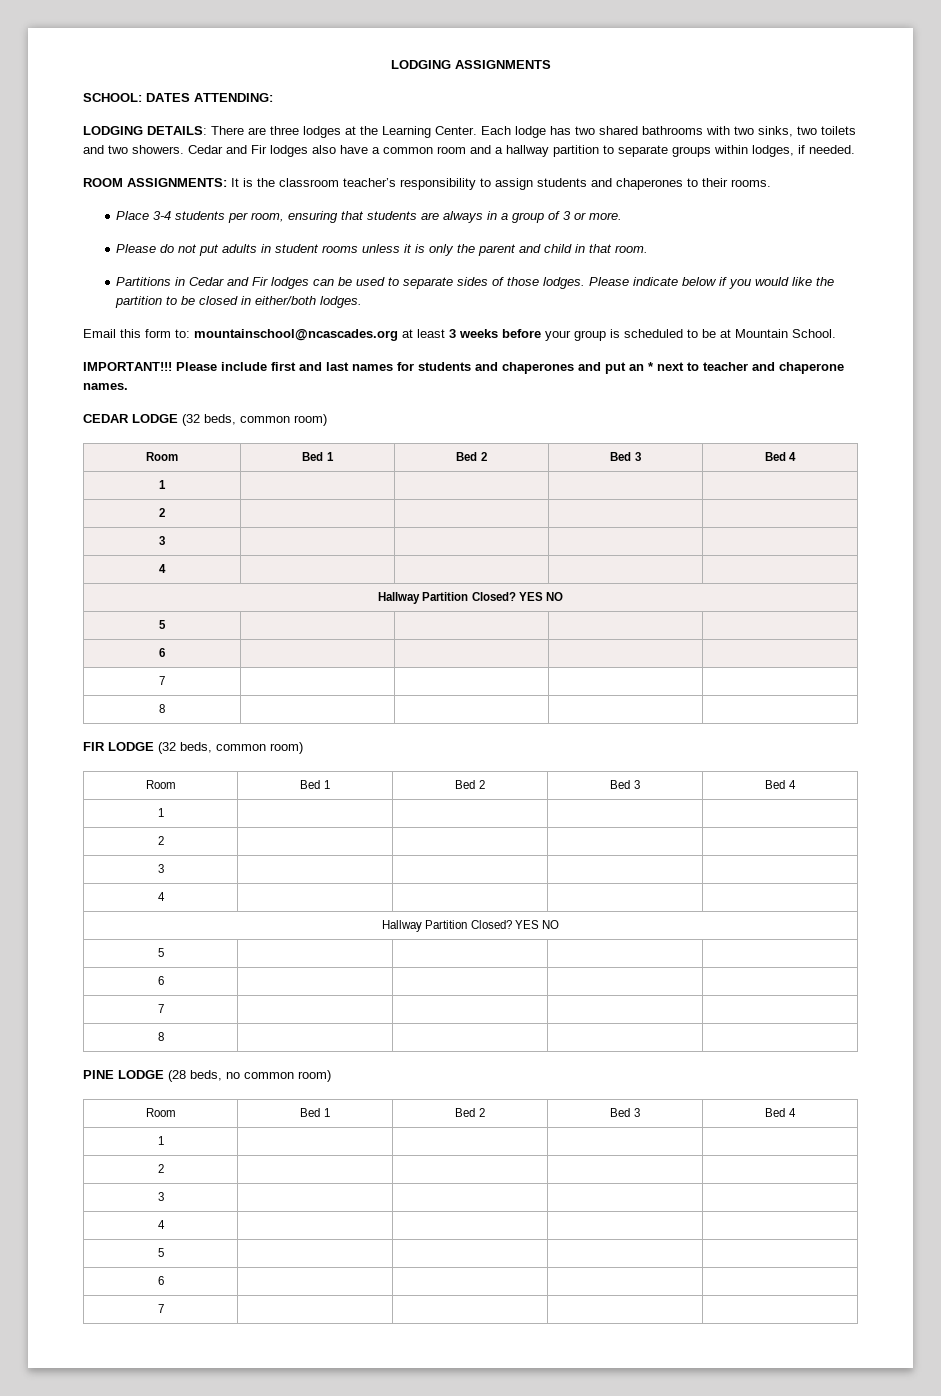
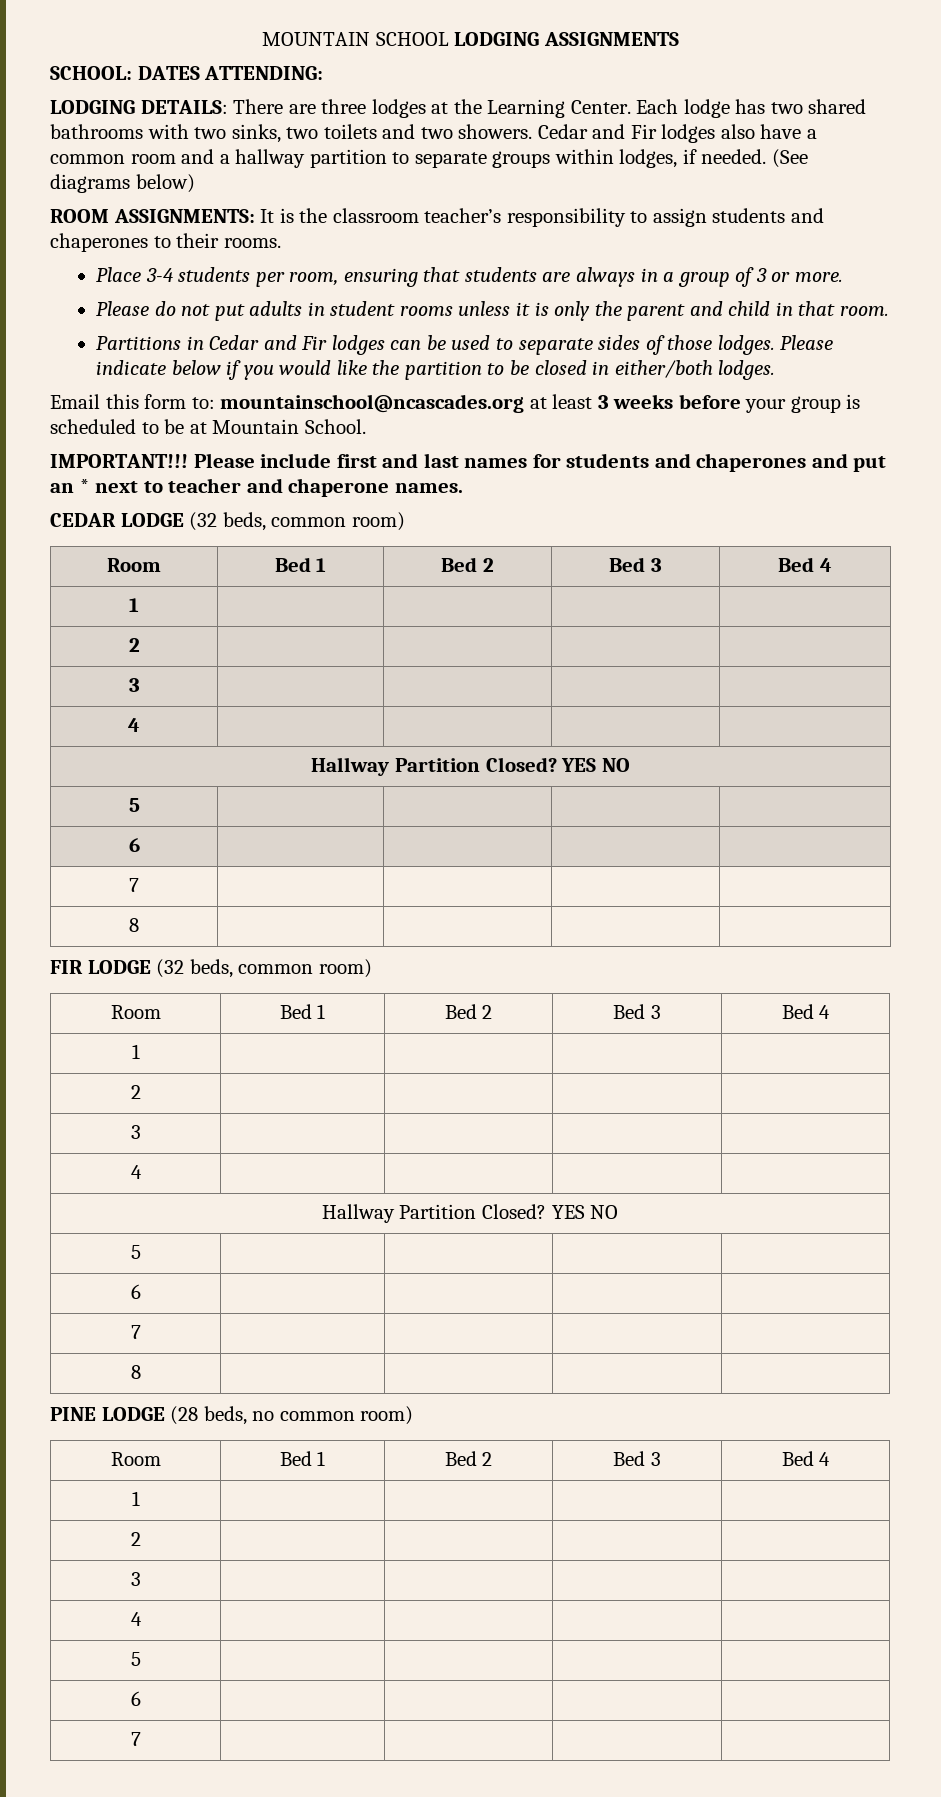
(390, 64) none -> [262,32,449,46] MOUNTAIN SCHOOL
(855, 149) none -> [771,149,808,168] [50,174,195,193] (See diagrams below)

